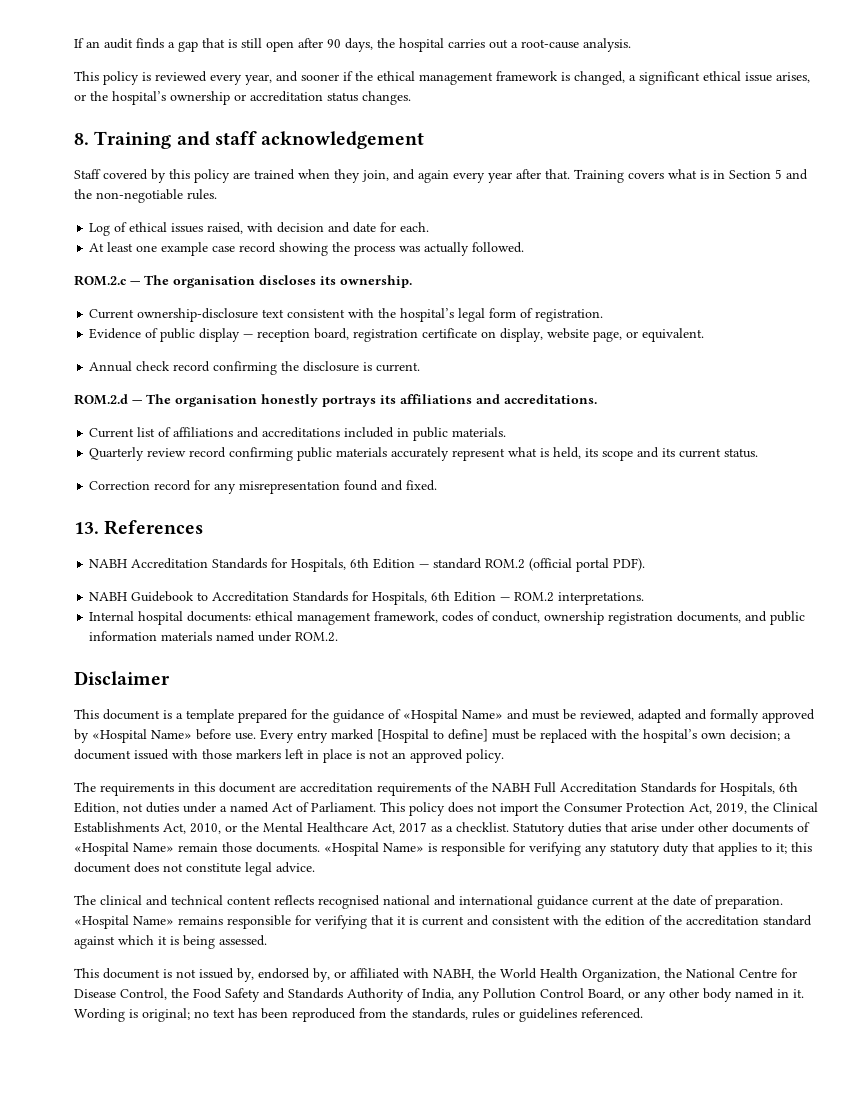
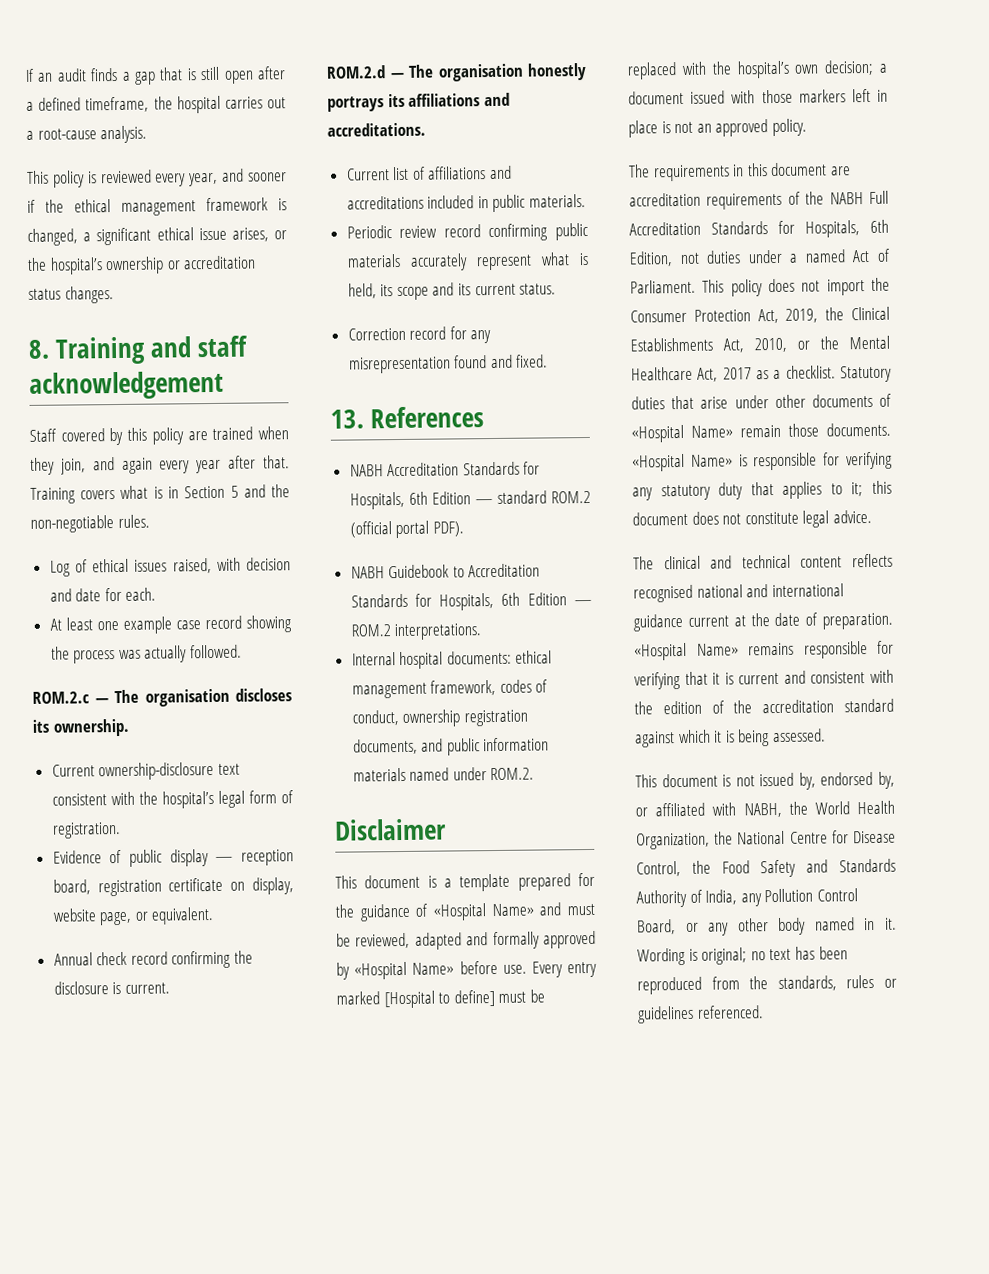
[327,38,373,52] 90 days, -> [26,96,150,113] a defined timeframe,
[89,447,145,461] Quarterly -> [346,225,392,239] Periodic

